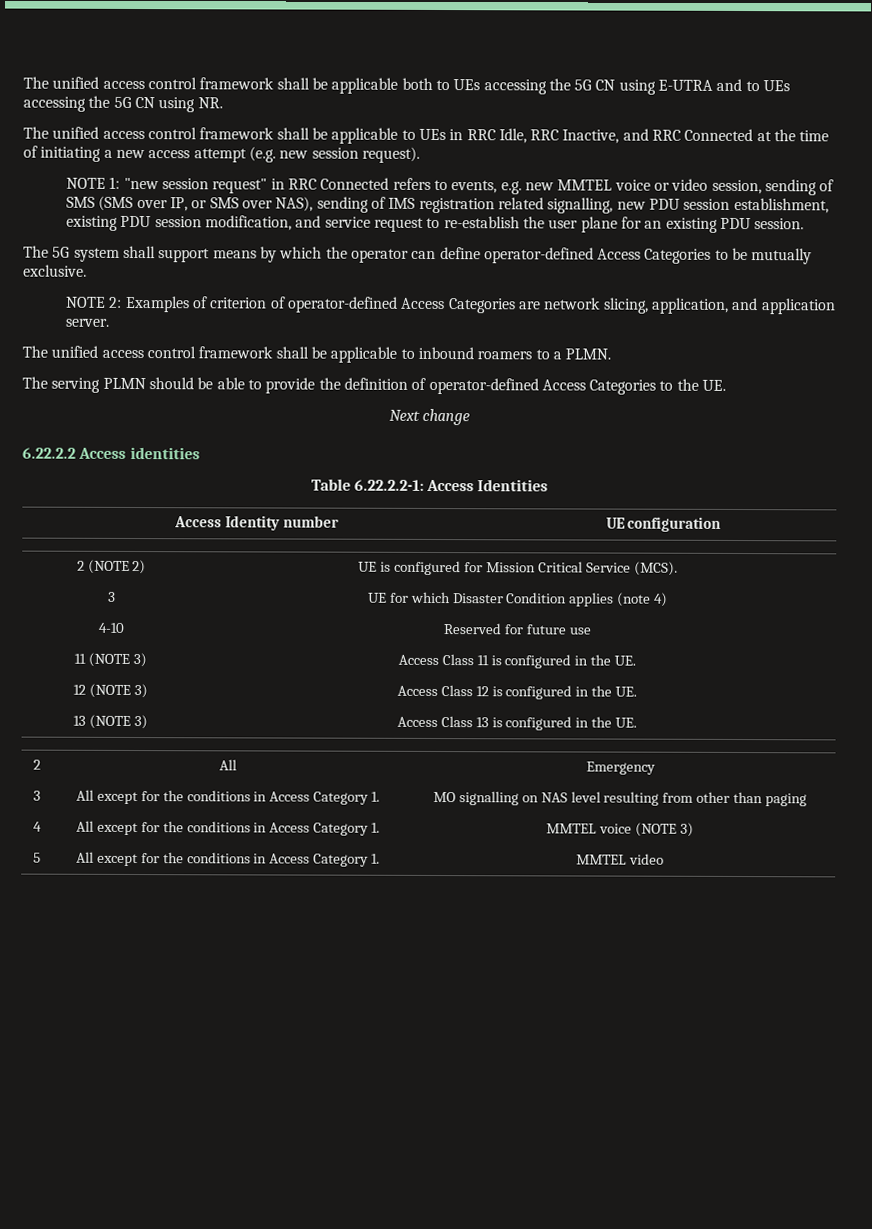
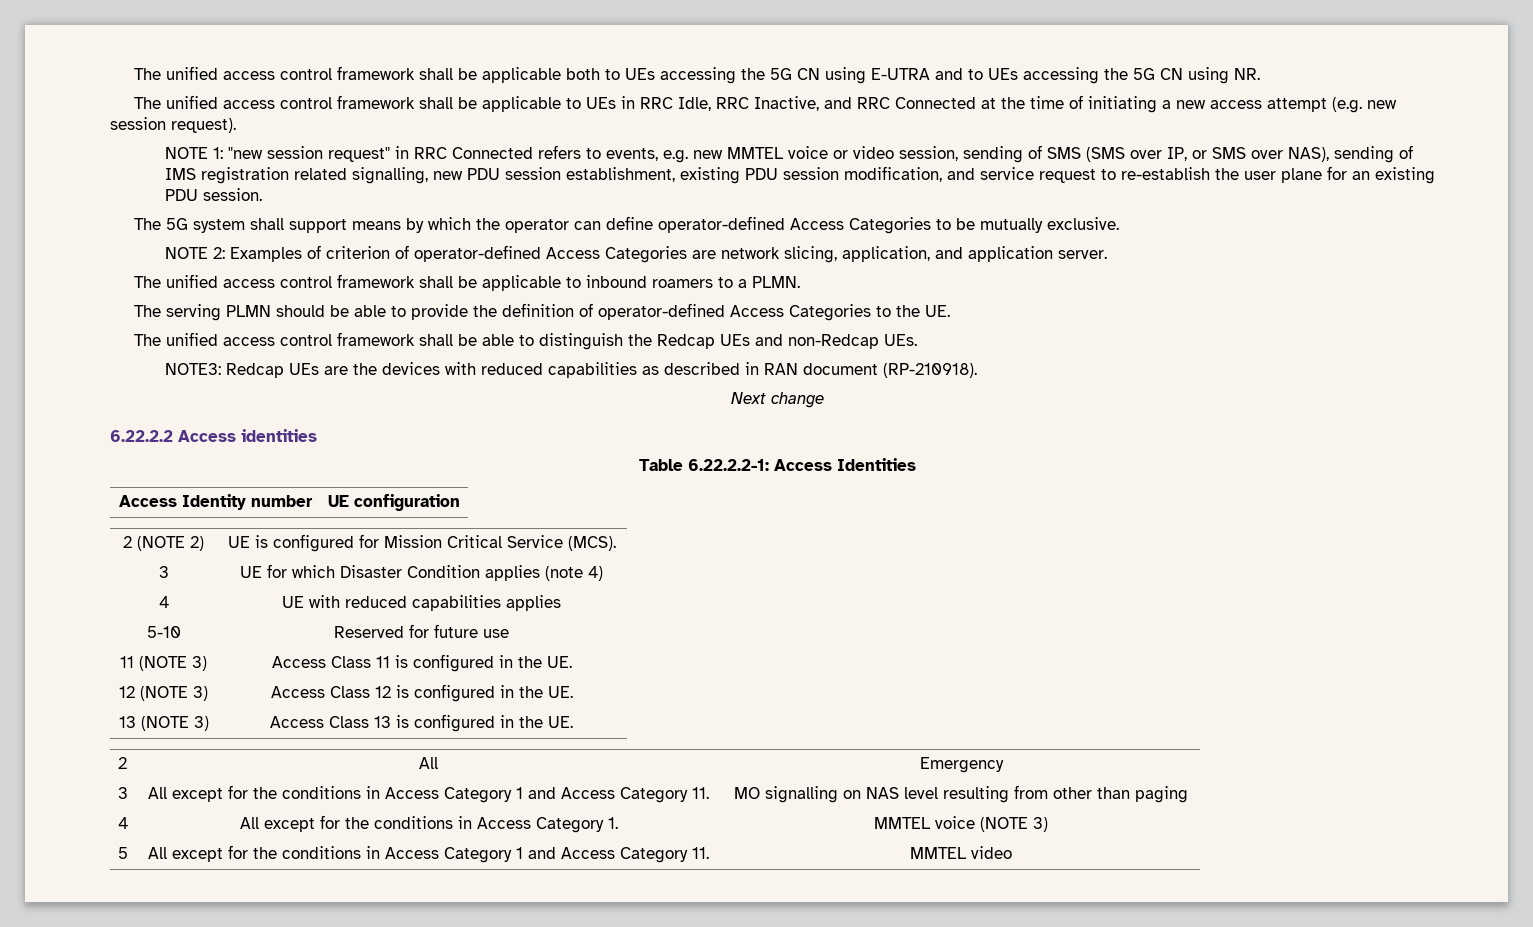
(727, 385) none -> [133,332,917,350] [164,362,977,378] // The unified access control framework shall be able to distinguish the Redcap UEs and non-Redcap UEs. // NOTE3: Redcap UEs are the devices with reduced capabilities as described in RAN document (RP-210918).
[97,622,124,633] 4-10 -> [158,596,169,608] [282,595,561,611] [146,626,181,638] 4 | UE with reduced capabilities applies // 5-10
[371,791,381,802] 1. -> [516,787,709,803] 1 and Access Category 11.
[371,853,381,864] 1. -> [516,847,709,863] 1 and Access Category 11.

